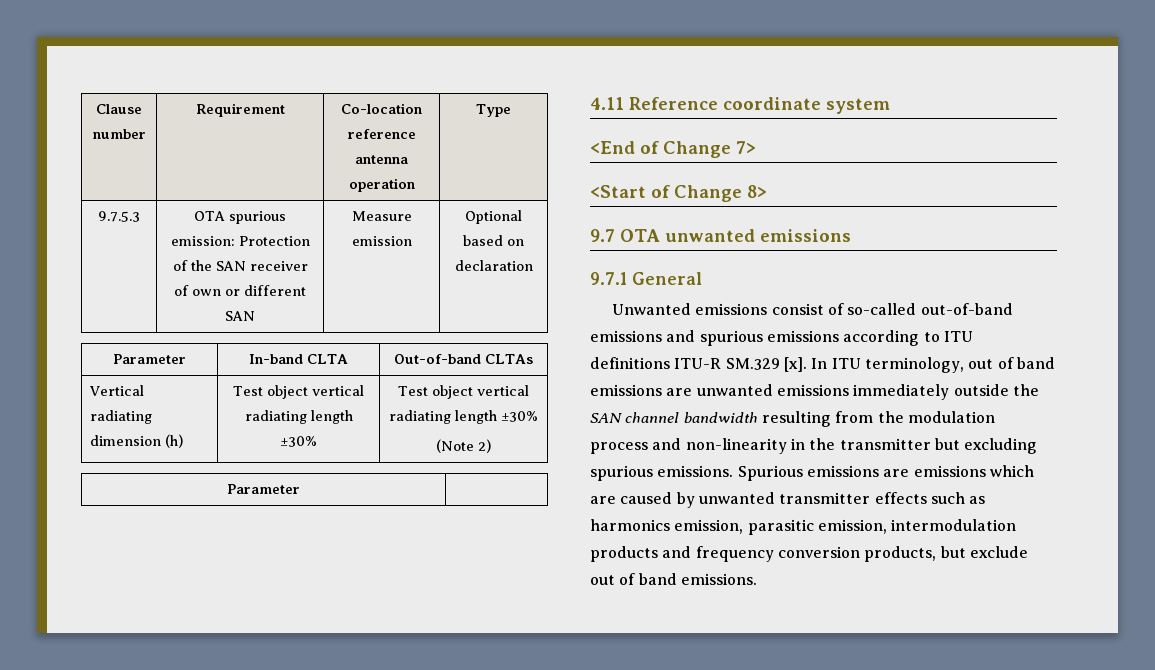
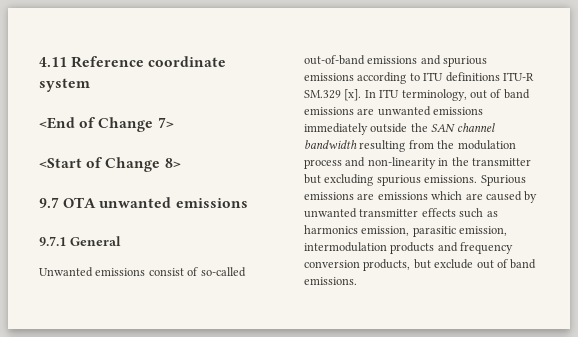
[96,104,142,114] [92,129,146,139] [195,103,285,117] [341,103,422,114] [347,129,416,139] [355,155,408,164] [348,178,415,192] [476,104,511,117] [98,211,140,222] [194,211,286,224] [170,236,310,246] [172,260,308,271] [174,285,306,296] [225,311,255,321] [351,211,412,221] [351,236,412,246] [465,210,522,224] [463,235,524,246] [454,260,533,271] [113,354,186,364] [249,354,349,364] [394,354,534,364] [88,385,144,396] [89,410,152,424] [89,434,183,448] [233,385,364,399] [244,410,353,424] [280,436,317,447] [398,385,529,399] [389,410,538,424] [436,439,491,453] [227,484,300,494] Clause number | Requirement | Co-location reference antenna operation | Type // 9.7.5.3 | OTA spurious emission: Protection of the SAN receiver of own or different SAN | Measure emission | Optional based on declaration // Parameter | In-band CLTA | Out-of-band CLTAs // Vertical radiating dimension (h) | Test object vertical radiating length ±30% | Test object vertical radiating length ±30% // (Note 2) // Parameter | // -> (39, 62) none

